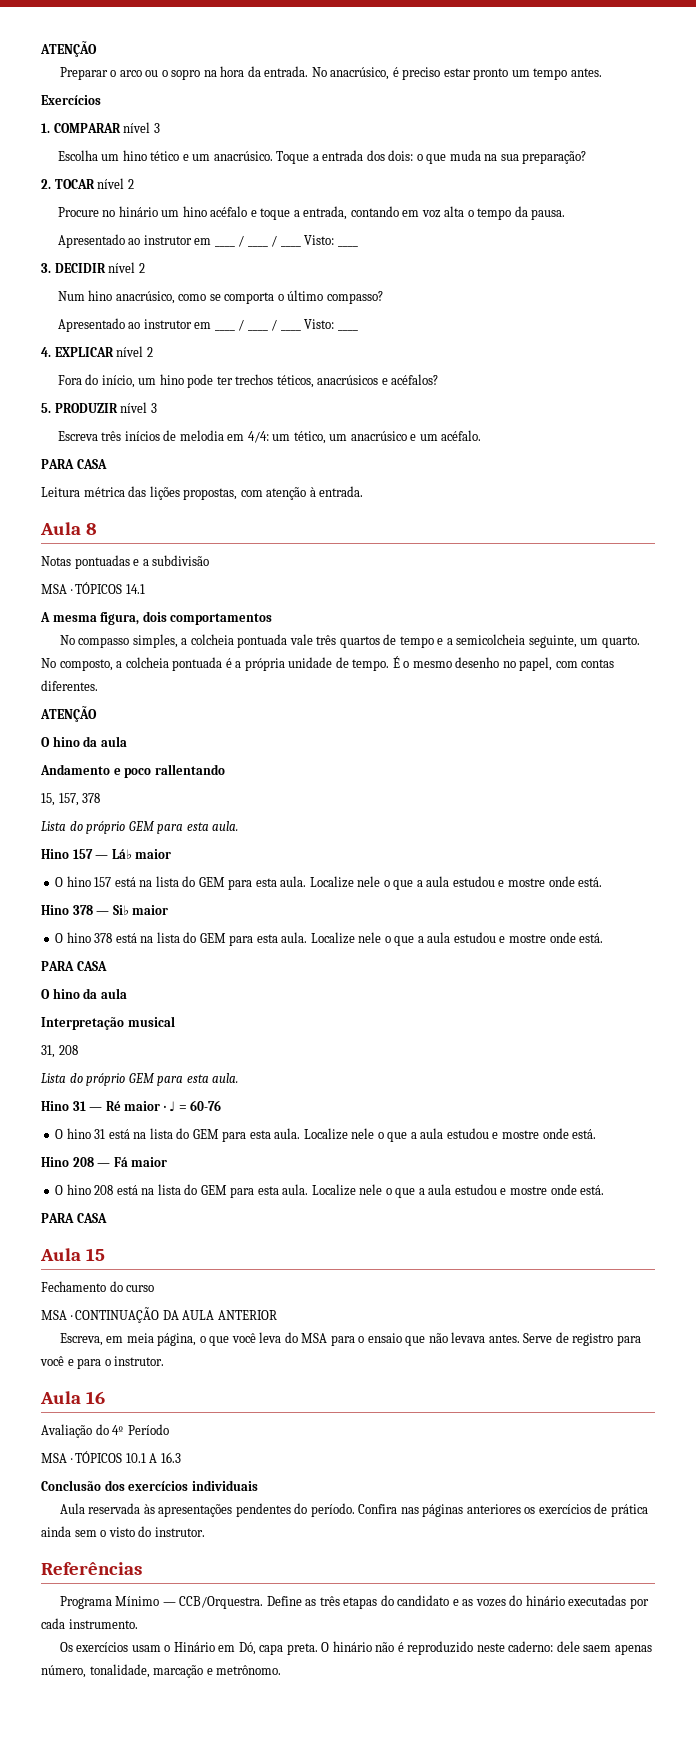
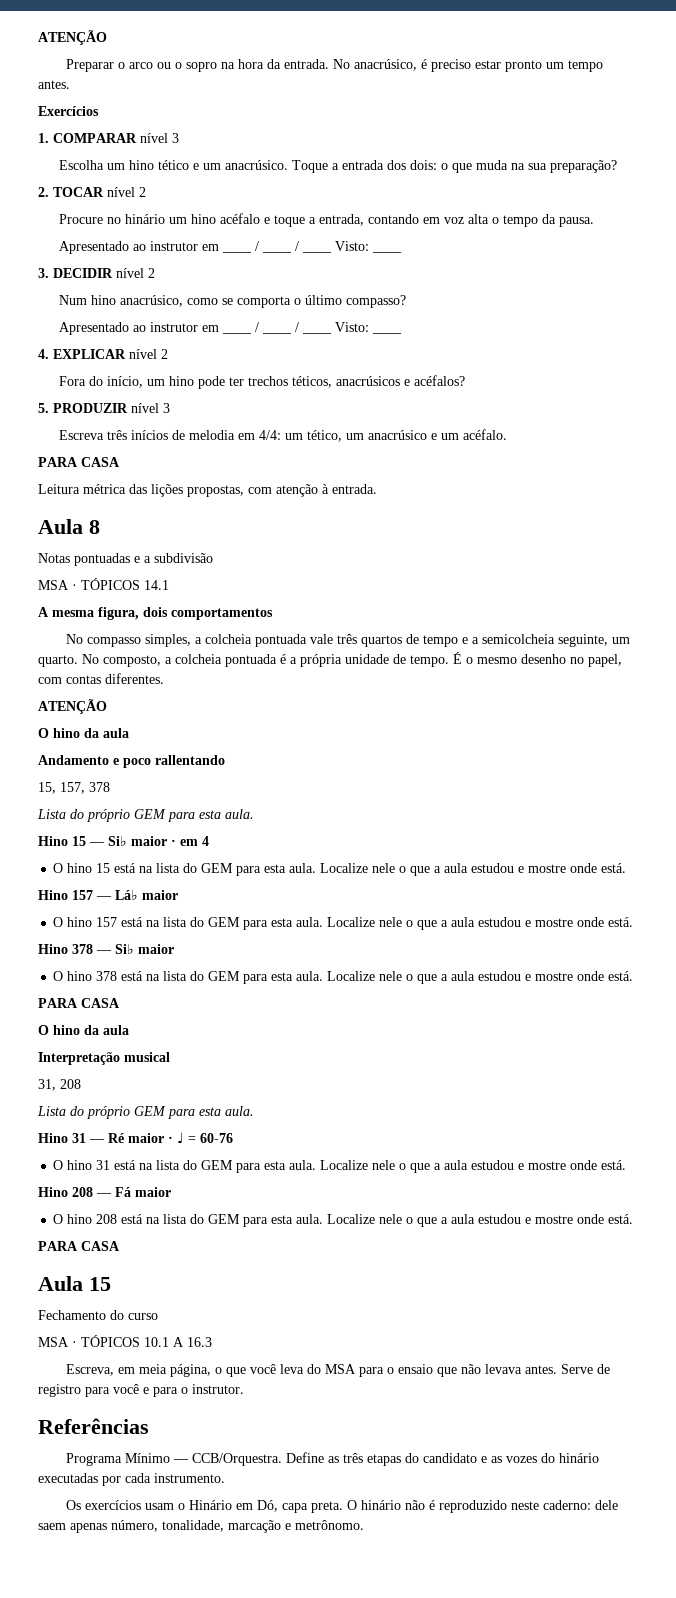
(239, 826) none -> [38,835,209,847] [53,863,627,876] // Hino 15 — Si♭ maior · em 4 // O hino 15 está na lista do GEM para esta aula. Localize nele o que a aula estudou e mostre onde está.
[75,1307,277,1323] CONTINUAÇÃO DA AULA ANTERIOR -> [81,1335,212,1347] TÓPICOS 10.1 A 16.3
[40,1391,105,1404] [41,1424,169,1438] [41,1451,181,1463] [41,1480,258,1491] [59,1503,648,1517] [41,1526,205,1537] // Aula 16 // Avaliação do 4º Período // MSA · TÓPICOS 10.1 A 16.3 // Conclusão dos exercícios individuais // Aula reservada às apresentações pendentes do período. Confira nas páginas anteriores os exercícios de prática ainda sem o visto do instrutor. -> (244, 1389) none

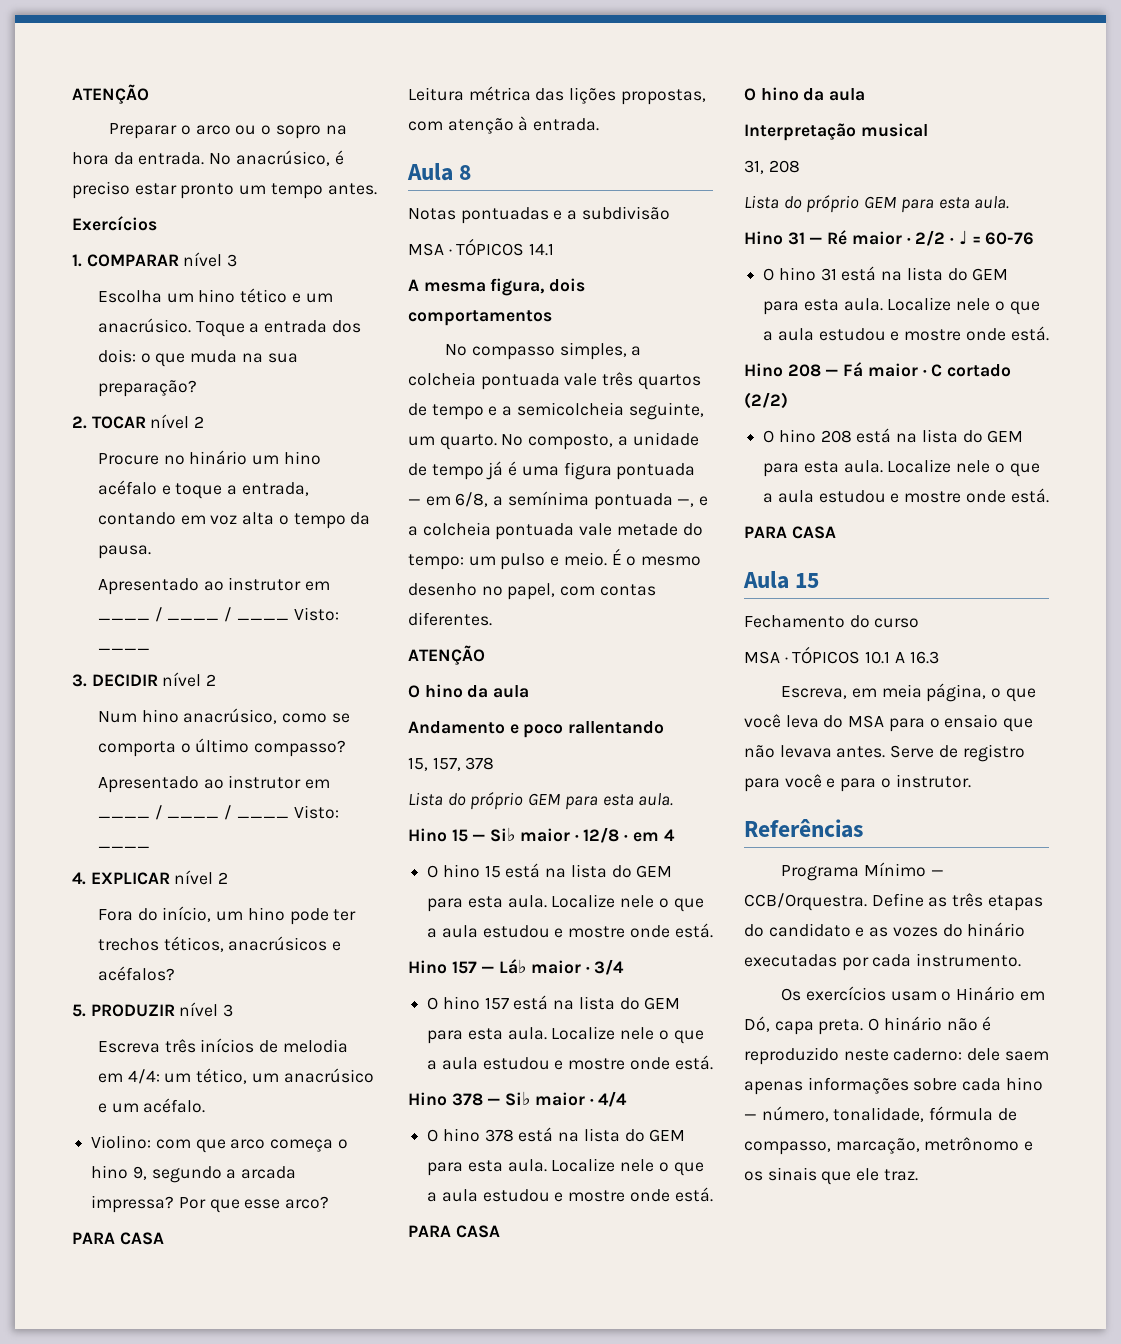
(507, 434) none -> [91,1135,348,1153] [91,1165,297,1183] [91,1195,330,1213] // Violino: com que arco começa o hino 9, segundo a arcada impressa? Por que esse arco?
[175,654,449,667] colcheia pontuada é a própria unidade de tempo. -> [632,432,699,446] [408,461,696,480] [408,491,709,510] [408,522,703,540] [408,552,607,570] unidade de tempo já é uma figura pontuada — em 6/8, a semínima pontuada —, e a colcheia pontuada vale metade do tempo: um pulso e meio.
(176, 842) none -> [583,827,629,843] 12/8 ·
(178, 895) none -> [585,959,625,975] · 3/4
(174, 949) none -> [589,1091,628,1107] · 4/4
(173, 1139) none -> [915,230,955,246] 2/2 ·
(171, 1192) none -> [922,364,1012,377] [744,392,788,409] · C cortado (2/2)
[111,1520,364,1533] número, tonalidade, marcação e metrônomo. -> [807,1077,1043,1094] [744,1106,1017,1122] [744,1137,1034,1155] [744,1167,918,1185] informações sobre cada hino — número, tonalidade, fórmula de compasso, marcação, metrônomo e os sinais que ele traz.

